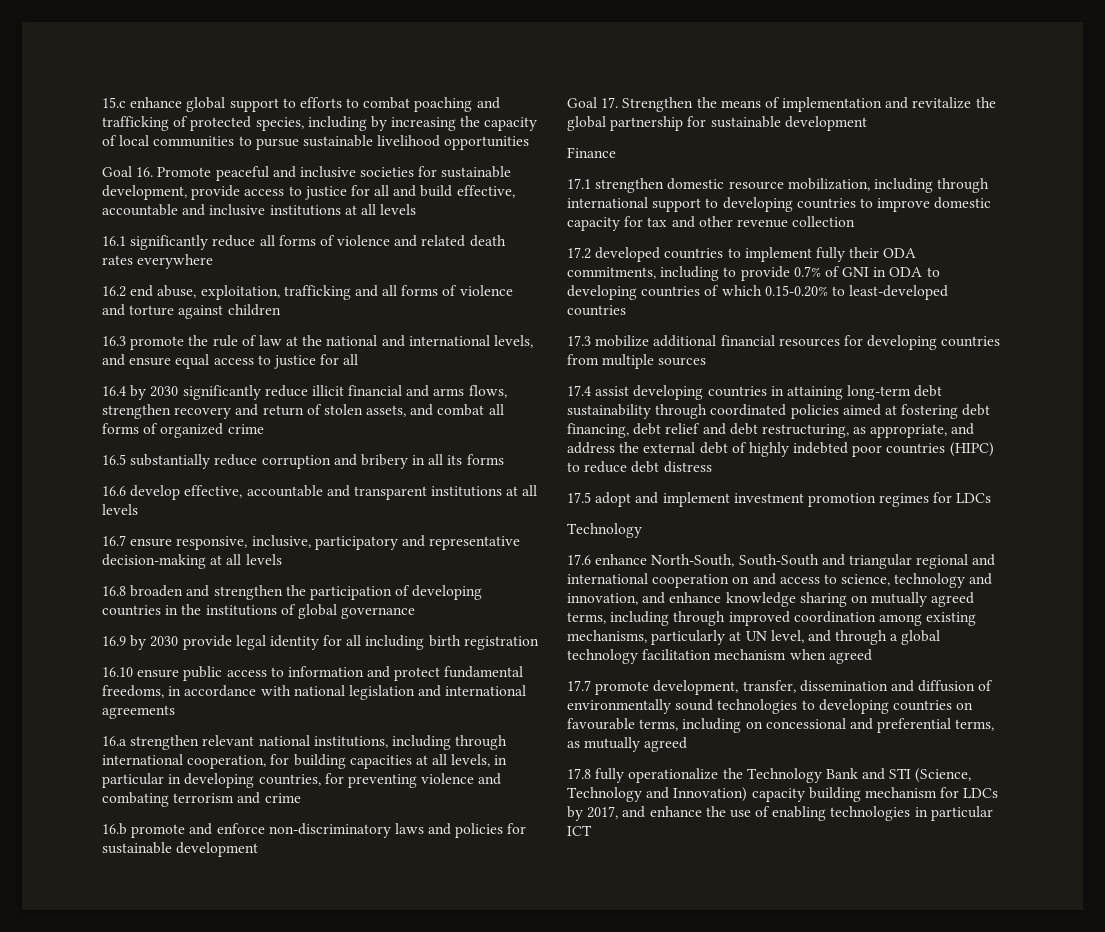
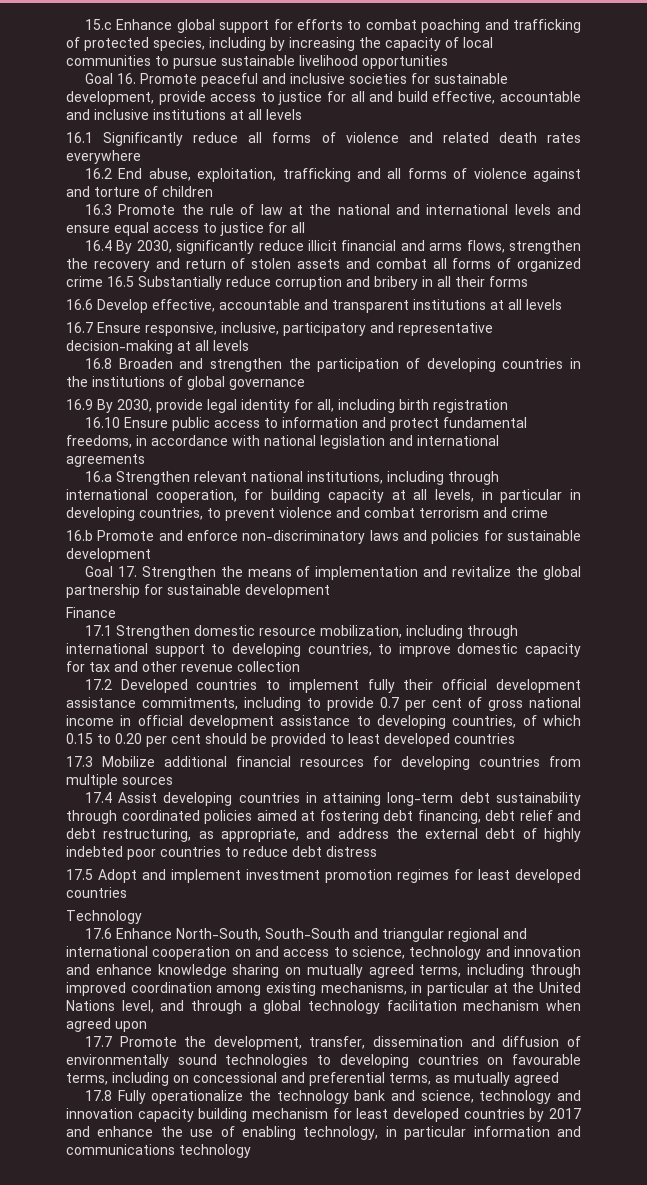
[130,97,183,108] enhance -> [116,19,173,30] Enhance
[282,98,296,108] to -> [273,19,293,30] for
[130,235,209,250] significantly -> [103,132,184,146] Significantly
[130,285,154,297] end -> [118,168,143,179] End
(513, 290) none -> [533,168,581,182] against
[178,305,224,319] against -> [144,186,158,197] of
[130,336,185,350] promote -> [118,204,176,215] Promote
[494,335,534,348] levels, -> [514,204,551,215] levels
[130,385,179,400] by 2030 -> [116,240,172,254] By 2030,
(171, 411) none -> [66,258,88,269] the
[366,405,407,417] assets, -> [297,259,340,269] assets
[102,454,211,469] // 16.5 substantially -> [107,276,222,290] 16.5 Substantially
[447,455,463,465] its -> [455,276,485,287] their
[130,485,181,500] develop -> [97,299,148,313] Develop
[130,538,173,547] ensure -> [97,322,141,333] Ensure
[130,585,184,597] broaden -> [118,358,173,369] Broaden
[130,635,179,650] by 2030 -> [97,399,152,413] By 2030,
[346,635,362,646] all -> [317,399,334,412] all,
[137,669,180,678] ensure -> [123,417,168,428] Ensure
[130,735,200,750] strengthen -> [115,471,190,485] Strengthen
[349,755,412,769] capacities -> [327,489,384,503] capacity
[324,773,502,788] [102,792,169,807] for preventing violence and combating -> [207,507,415,521] to prevent violence and combat
[131,824,186,838] promote -> [97,530,155,541] Promote
[595,178,665,193] strengthen -> [115,625,190,639] Strengthen
[796,198,856,209] countries -> [307,643,372,656] countries,
[595,247,661,262] developed -> [120,679,188,693] Developed
[883,248,917,258] ODA -> [442,679,581,693] [66,697,136,708] official development assistance
[793,266,940,277] [567,285,701,300] 0.7% of GNI in ODA to developing countries -> [380,697,581,711] [66,715,517,729] 0.7 per cent of gross national income in official development assistance to developing countries,
[764,285,949,300] 0.15-0.20% to least-developed -> [66,733,450,747] 0.15 to 0.20 per cent should be provided to least developed
[595,335,650,347] mobilize -> [102,756,155,767] Mobilize
[595,386,630,396] assist -> [118,792,158,803] Assist
[949,442,994,457] (HIPC) -> (221, 851) none
[595,492,632,507] adopt -> [98,869,137,883] Adopt
[956,493,992,503] LDCs -> [478,869,581,883] [66,887,127,898] least developed countries
[595,554,648,565] enhance -> [115,928,172,939] Enhance
[567,593,638,605] innovation, -> [514,946,581,957] innovation
[651,630,767,645] particularly at UN -> [411,982,581,996] [66,1000,115,1011] in particular at the United Nations
(872, 656) none -> [115,1021,147,1032] upon
[595,681,650,695] promote -> [119,1036,207,1047] Promote the
[595,768,625,783] fully -> [117,1090,146,1104] Fully
[746,768,972,783] [567,787,999,802] [567,806,619,821] Technology Bank and STI (Science, Technology and Innovation) capacity building mechanism for LDCs by 2017, -> [276,1090,581,1104] [66,1108,582,1122] technology bank and science, technology and innovation capacity building mechanism for least developed countries by 2017
[830,806,993,821] [567,825,592,836] technologies in particular ICT -> [303,1126,581,1140] [66,1144,251,1158] technology, in particular information and communications technology

